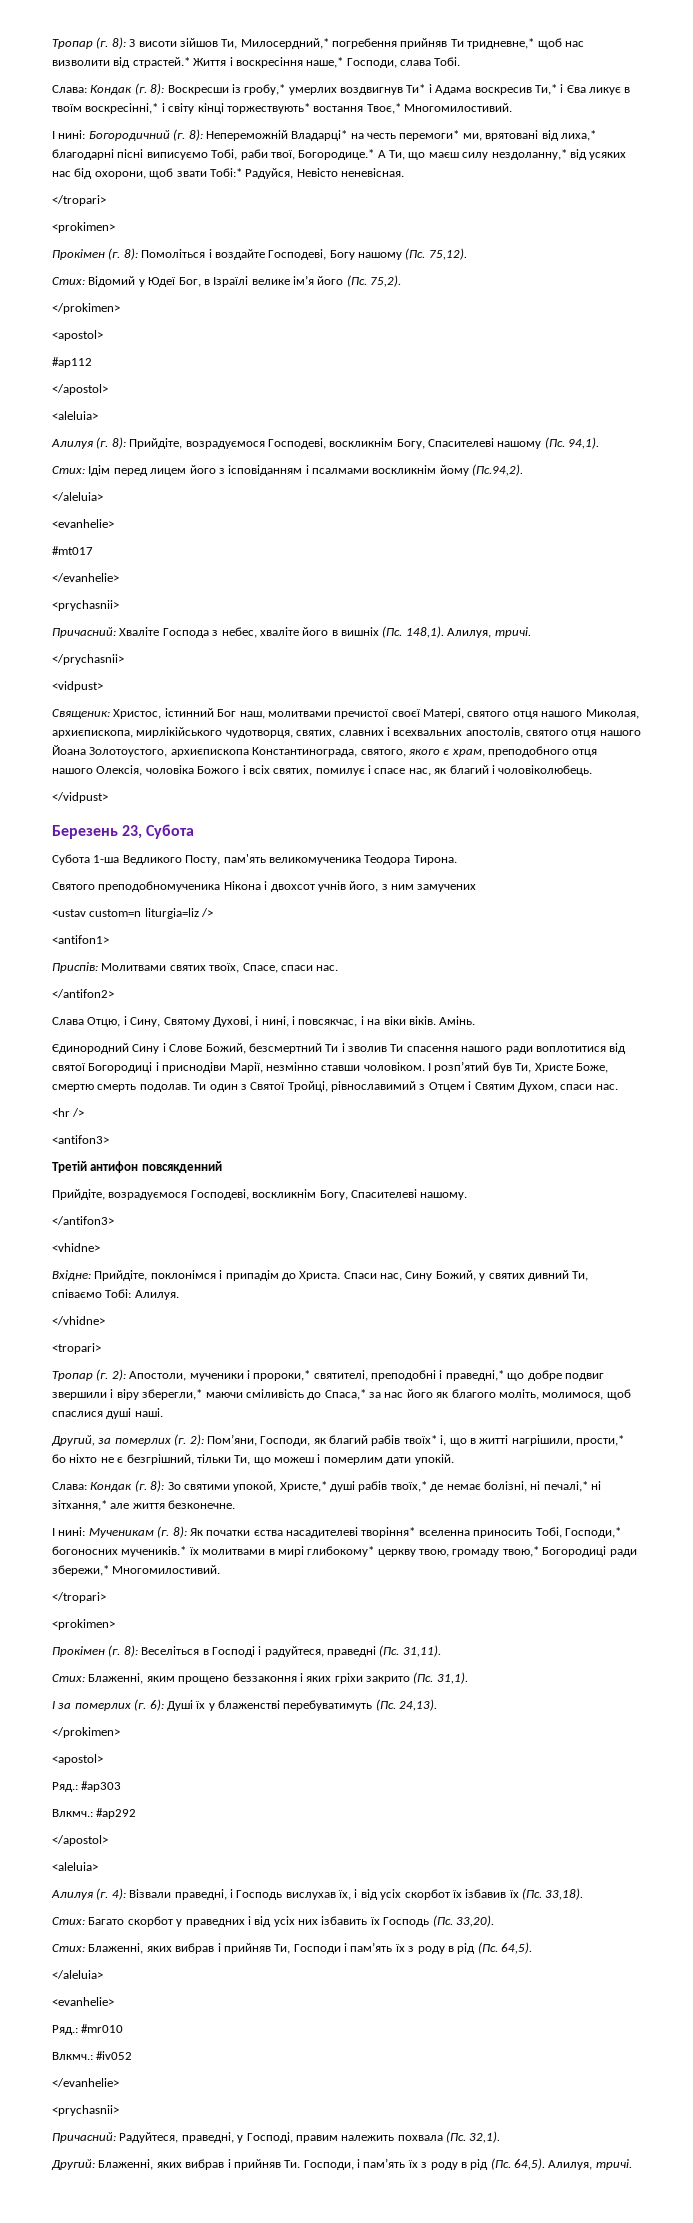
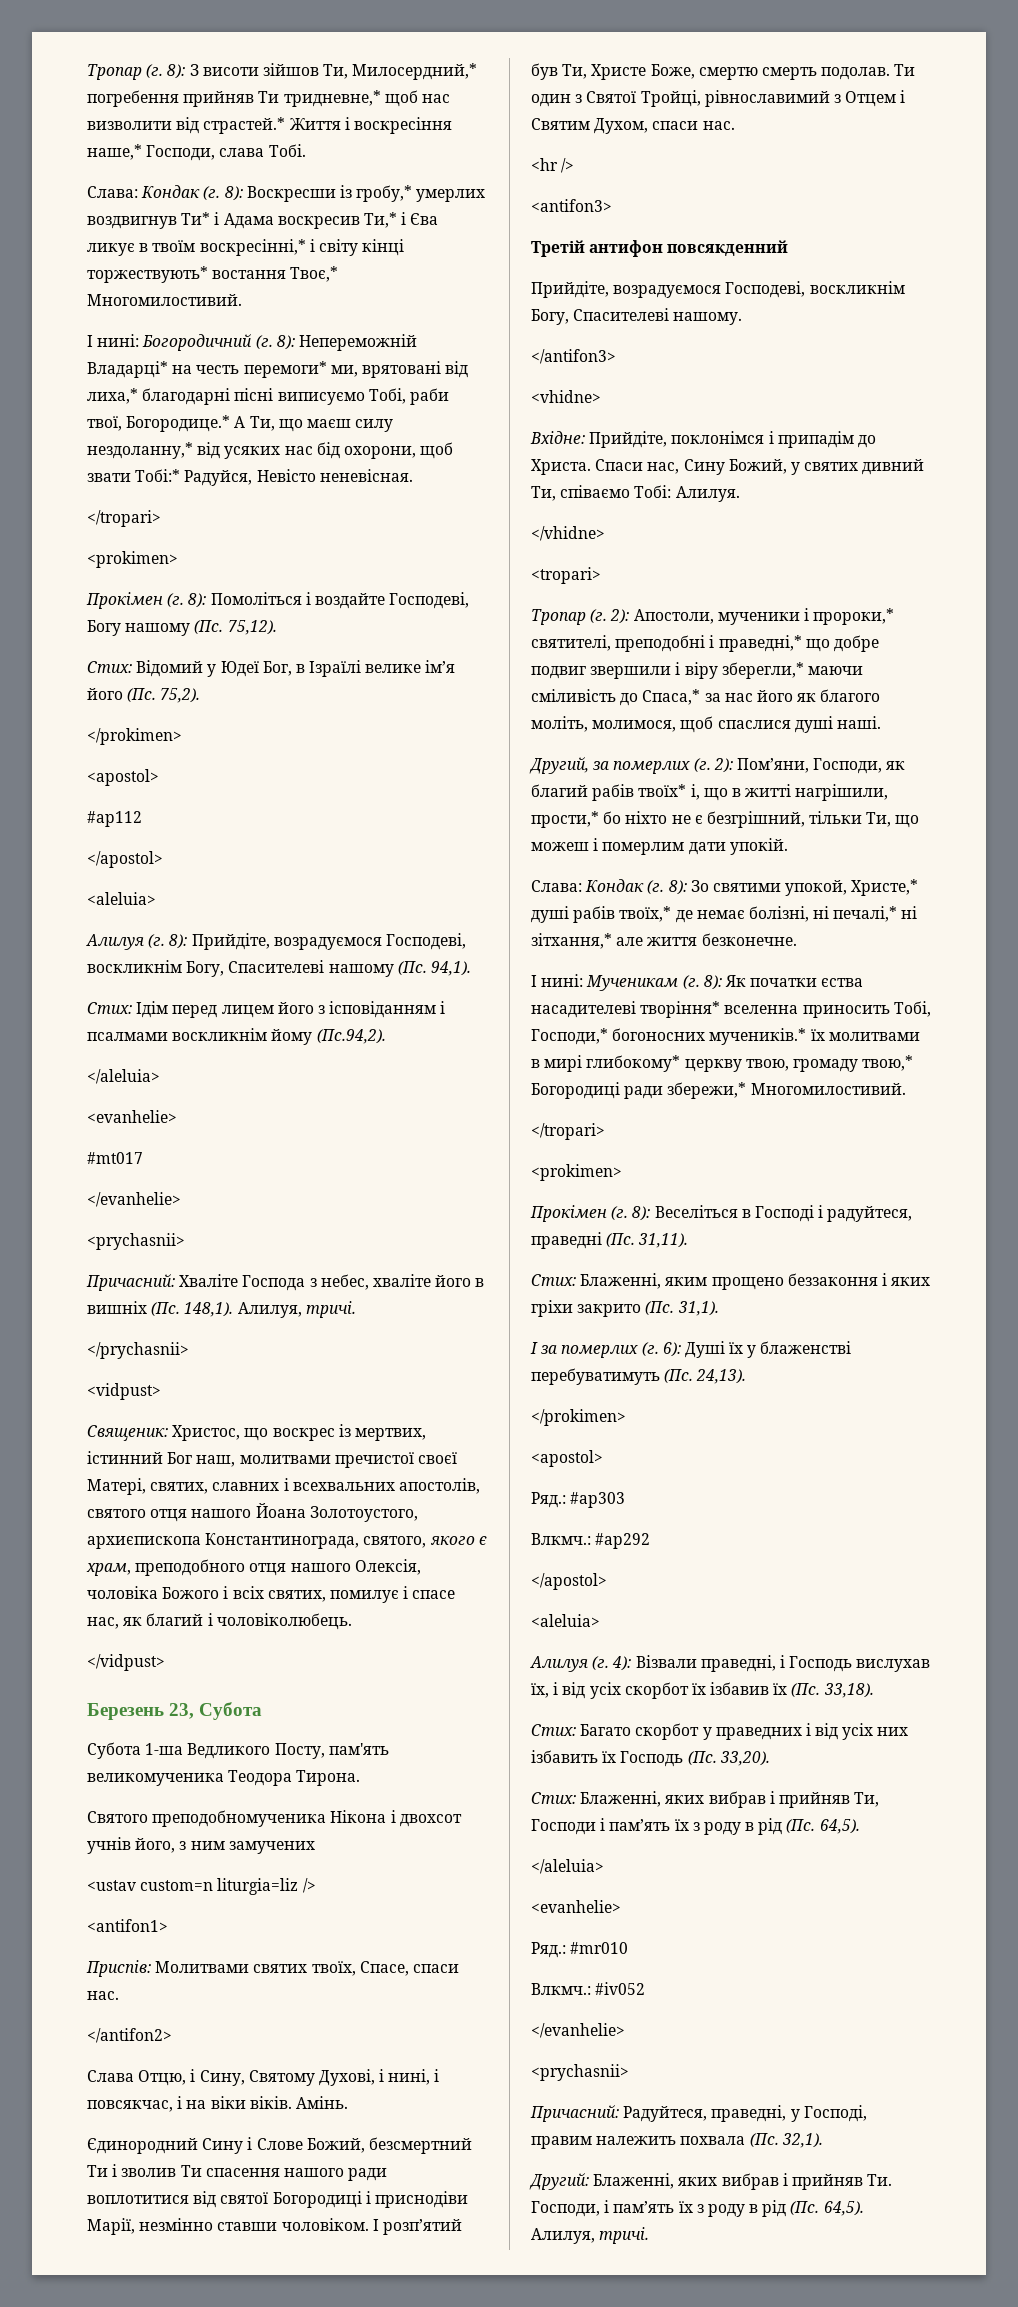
(162, 714) none -> [244,1424,426,1441] що воскрес із мертвих,
[467,709,639,719] [52,727,293,738] святого отця нашого Миколая, архиєпископа, мирлікійського чудотворця, -> (146, 1486) none

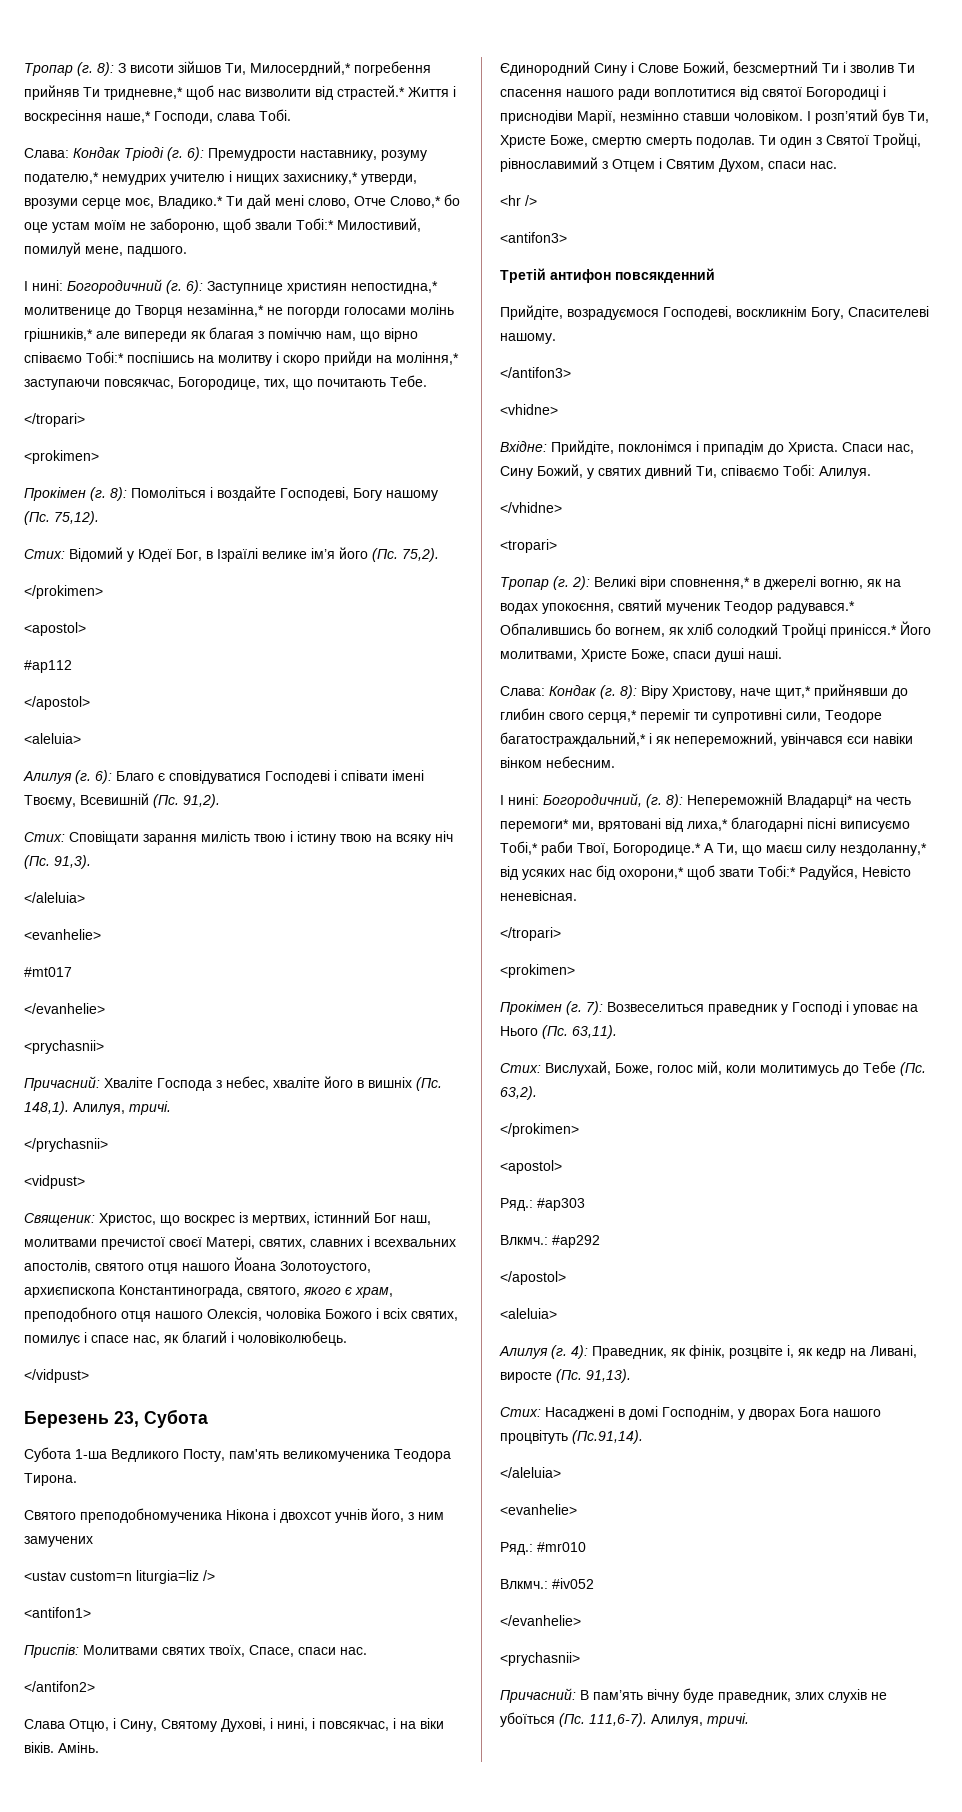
[203,185,486,202] [87,212,439,229] [87,239,405,256] [87,266,339,283] [87,294,242,306] [87,334,417,351] [87,361,469,378] [87,388,449,405] [87,415,394,432] [87,442,454,459] [87,469,413,486] (г. 8): Воскресши із гробу,* умерлих воздвигнув Ти* і Адама воскресив Ти,* і Єва ликує в твоїм воскресінні,* і світу кінці торжествують* востання Твоє,* Многомилостивий. // І нині: Богородичний (г. 8): Непереможній Владарці* на честь перемоги* ми, врятовані від лиха,* благодарні пісні виписуємо Тобі, раби твої, Богородице.* А Ти, що маєш силу нездоланну,* від усяких нас бід охорони, щоб звати Тобі:* Радуйся, Невісто неневісная. -> [124,147,427,161] [24,171,417,185] [24,194,460,209] [24,218,421,233] [24,242,187,257] [24,279,438,294] [24,304,454,318] [24,327,418,342] [24,351,459,366] [24,375,427,390] Тріоді (г. 6): Премудрости наставнику, розуму подателю,* немудрих учителю і нищих захиснику,* утверди, врозуми серце моє, Владико.* Ти дай мені слово, Отче Слово,* бо оце устам моїм не забороню, щоб звали Тобі:* Милостивий, помилуй мене, падшого. // I нині: Богородичний (г. 6): Заступнице християн непостидна,* молитвенице до Творця незамінна,* не погорди голосами молінь грішників,* але випереди як благая з поміччю нам, що вірно співаємо Тобі:* поспішись на молитву і скоро прийди на моління,* заступаючи повсякчас, Богородице, тих, що почитають Тебе.
[169,933,466,950] [87,960,471,977] [87,1001,446,1018] [87,1028,386,1045] 8): Прийдіте, возрадуємося Господеві, воскликнім Богу, Спасителеві нашому (Пс. 94,1). // Стих: Ідім перед лицем його з ісповіданням і псалмами воскликнім йому (Пс.94,2). -> [95,770,424,784] [24,793,220,808] [24,831,453,845] [24,855,91,869] 6): Благо є сповідуватися Господеві і співати імені Твоєму, Всевишній (Пс. 91,2). // Стих: Сповіщати зарання милість твою і істину твою на всяку ніч (Пс. 91,3).
[633,608,895,625] [531,635,879,652] [531,662,863,679] [531,689,881,706] [531,716,881,733] [529,757,906,774] [531,784,889,801] [531,811,920,828] [531,838,788,855] [531,879,919,896] [531,906,918,923] [531,933,797,949] [531,974,864,991] [531,1001,931,1018] [531,1028,920,1045] [531,1055,914,1072] [531,1082,906,1099] [531,1123,605,1140] [531,1164,622,1181] [530,1205,913,1222] [531,1232,689,1249] [531,1273,931,1290] [531,1300,719,1317] [530,1341,852,1358] [531,1368,747,1385] Апостоли, мученики і пророки,* святителі, преподобні і праведні,* що добре подвиг звершили і віру зберегли,* маючи сміливість до Спаса,* за нас його як благого моліть, молимося, щоб спаслися душі наші. // Другий, за померлих (г. 2): Пом’яни, Господи, як благий рабів твоїх* і, що в житті нагрішили, прости,* бо ніхто не є безгрішний, тільки Ти, що можеш і померлим дати упокій. // Слава: Кондак (г. 8): Зо святими упокой, Христе,* душі рабів твоїх,* де немає болізні, ні печалі,* ні зітхання,* але життя безконечне. // І нині: Мученикам (г. 8): Як початки єства насадителеві творіння* вселенна приносить Тобі, Господи,* богоносних мучеників.* їх молитвами в мирі глибокому* церкву твою, громаду твою,* Богородиці ради збережи,* Многомилостивий. // </tropari> // <prokimen> // Прокімен (г. 8): Веселіться в Господі і радуйтеся, праведні (Пс. 31,11). // Стих: Блаженні, яким прощено беззаконня і яких гріхи закрито (Пс. 31,1). // І за померлих (г. 6): Душі їх у блаженстві перебуватимуть (Пс. 24,13). -> [594,576,901,590] [500,599,855,614] [500,621,931,638] [500,648,782,662] [500,684,908,699] [500,708,882,723] [500,732,913,747] [500,756,615,768] [500,793,911,808] [500,817,910,832] [500,841,927,856] [500,865,911,880] [500,890,577,901] [500,927,561,941] [500,964,575,978] [500,1001,918,1015] [500,1025,617,1039] [500,1061,926,1076] [500,1086,537,1100] Великі віри сповнення,* в джерелі вогню, як на водах упокоєння, святий мученик Теодор радувався.* Обпалившись бо вогнем, як хліб солодкий Тройці принісся.* Його молитвами, Христе Боже, спаси душі наші. // Слава: Кондак (г. 8): Віру Христову, наче щит,* прийнявши до глибин свого серця,* переміг ти супротивні сили, Теодоре багатостраждальний,* і як непереможний, увінчався єси навіки вінком небесним. // І нині: Богородичний, (г. 8): Непереможній Владарці* на честь перемоги* ми, врятовані від лиха,* благодарні пісні виписуємо Тобі,* раби Твої, Богородице.* А Ти, що маєш силу нездоланну,* від усяких нас бід охорони,* щоб звати Тобі:* Радуйся, Невісто неневісная. // </tropari> // <prokimen> // Прокімен (г. 7): Возвеселиться праведник у Господі і уповає на Нього (Пс. 63,11). // Стих: Вислухай, Боже, голос мій, коли молитимусь до Тебе (Пс. 63,2).
[635,1655,931,1672] [531,1682,874,1699] [531,1723,909,1740] [531,1750,770,1767] [531,1791,880,1808] [531,1818,860,1835] Візвали праведні, і Господь вислухав їх, і від усіх скорбот їх ізбавив їх (Пс. 33,18). // Стих: Багато скорбот у праведних і від усіх них ізбавить їх Господь (Пс. 33,20). // Стих: Блаженні, яких вибрав і прийняв Ти, Господи і пам’ять їх з роду в рід (Пс. 64,5). -> [592,1345,917,1359] [500,1369,631,1383] [500,1406,881,1420] [500,1430,643,1444] Праведник, як фінік, розцвіте і, як кедр на Ливані, виросте (Пс. 91,13). // Стих: Насаджені в домі Господнім, у дворах Бога нашого процвітуть (Пс.91,14).
[623,2105,867,2122] [531,2133,823,2149] [529,2173,893,2190] [531,2200,864,2217] Радуйтеся, праведні, у Господі, правим належить похвала (Пс. 32,1). // Другий: Блаженні, яких вибрав і прийняв Ти. Господи, і пам’ять їх з роду в рід (Пс. 64,5). -> [580,1688,887,1703] [500,1712,647,1727] В пам’ять вічну буде праведник, злих слухів не убоїться (Пс. 111,6-7).

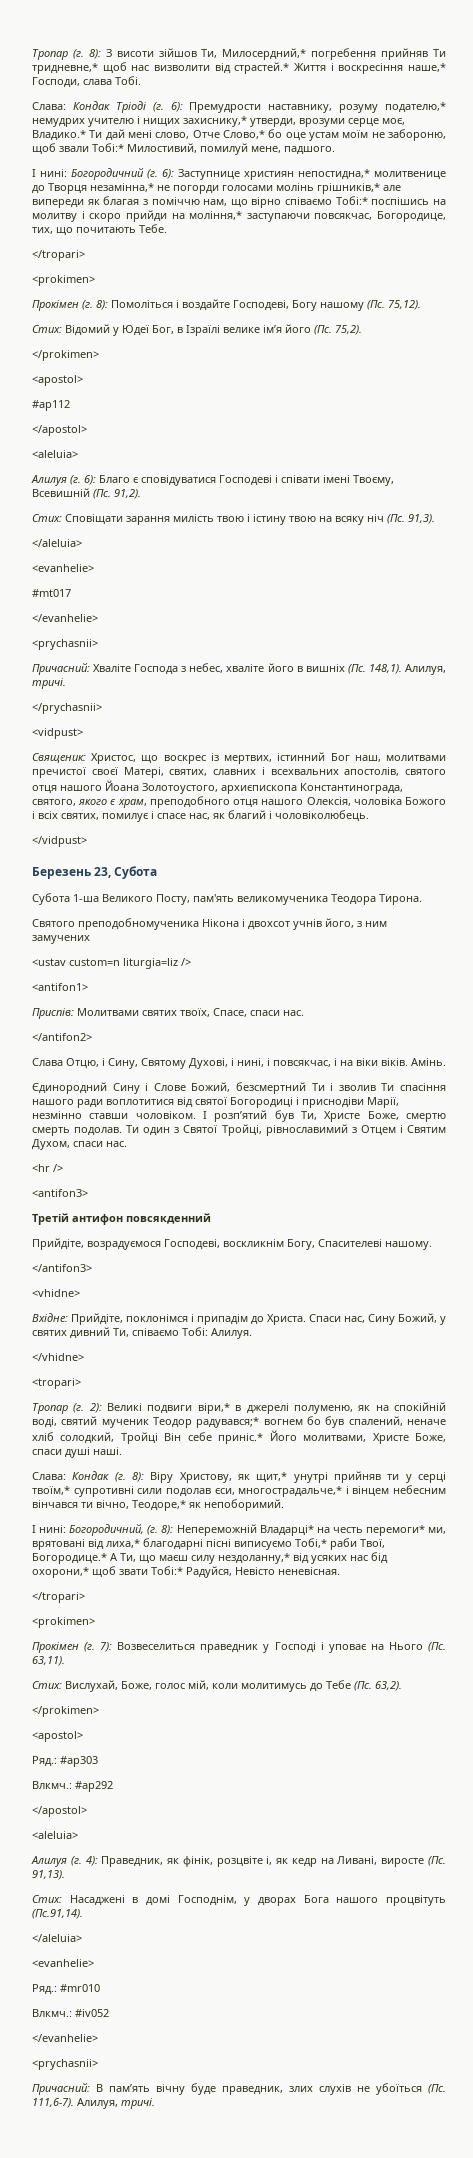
[111,1449,179,1462] Ведликого -> [102,894,153,902] Великого
[500,89,562,97] спасення -> [400,1083,447,1091] спасіння
[640,576,750,590] віри сповнення,* -> [147,1403,230,1414] подвиги віри,*
[820,579,863,589] вогню, -> [293,1405,353,1414] полуменю,
[500,603,614,614] водах упокоєння, -> [394,1402,447,1411] [32,1417,57,1428] спокійній воді,
[777,601,855,614] [500,623,897,638] радувався.* Обпалившись бо вогнем, як хліб солодкий Тройці принісся.* -> [196,1416,446,1428] [32,1432,264,1444] радувався;* вогнем бо був спалений, неначе хліб солодкий, Тройці Він себе приніс.*
[740,684,908,699] [500,708,882,723] [500,732,913,747] [500,756,615,768] наче щит,* прийнявши до глибин свого серця,* переміг ти супротивні сили, Теодоре багатостраждальний,* і як непереможний, увінчався єси навіки вінком небесним. -> [238,1471,446,1483] [32,1485,446,1497] [32,1499,284,1511] як щит,* унутрі прийняв ти у серці твоїм,* супротивні сили подолав єси, многострадальче,* і вінцем небесним вінчався ти вічно, Теодоре,* як непоборимий.

